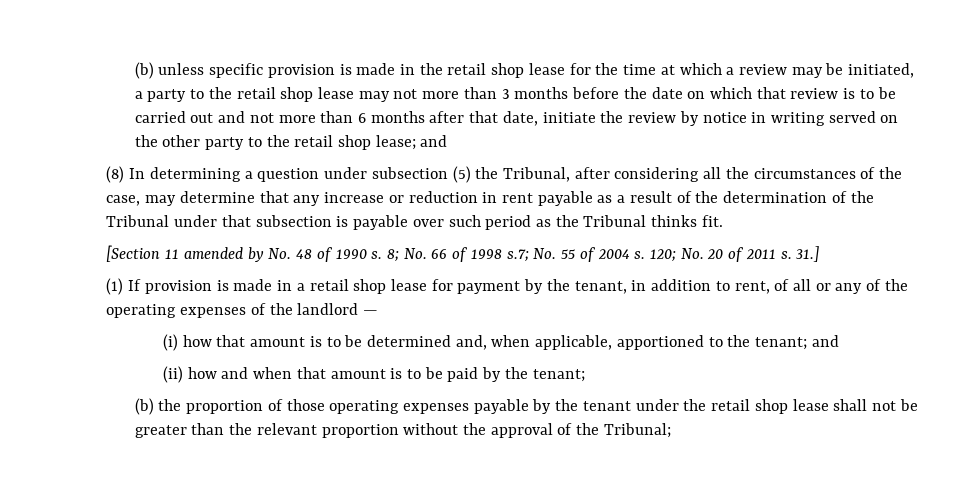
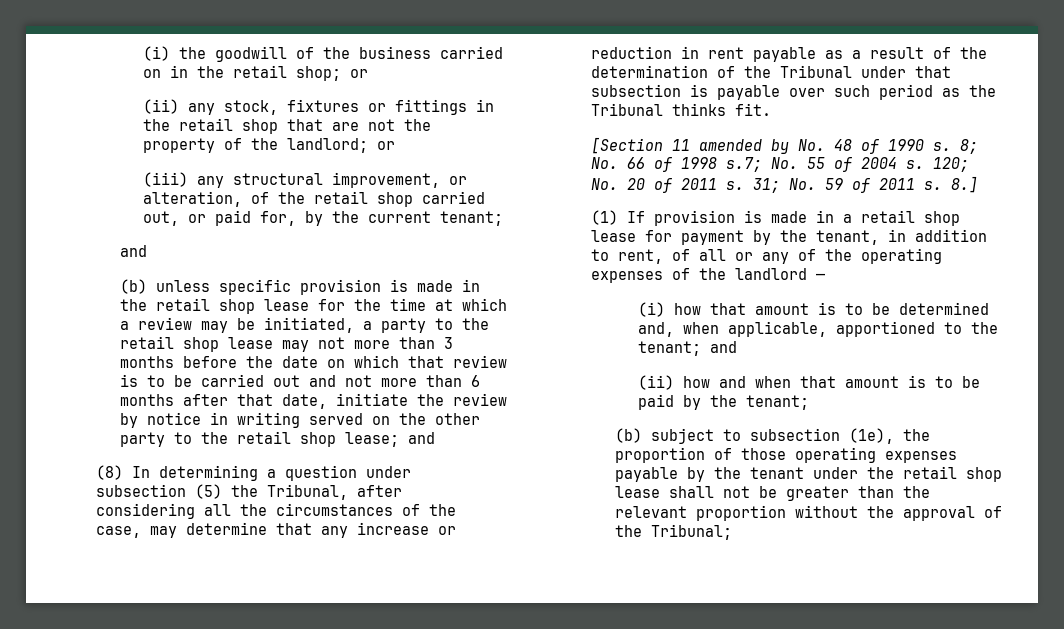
(134, 70) none -> [142,46,503,62] [142,65,368,81] [142,99,494,115] [142,118,431,134] [142,138,395,153] [142,172,467,188] [142,191,485,207] [142,210,503,226] [119,245,147,257] (i) the goodwill of the business carried on in the retail shop; or // (ii) any stock, fixtures or fittings in the retail shop that are not the property of the landlord; or // (iii) any structural improvement, or alteration, of the retail shop carried out, or paid for, by the current tenant; // and //
[796,246,820,262] 31.] -> [753,176,979,193] 31; No. 59 of 2011 s. 8.]
(154, 406) none -> [650,428,894,444] subject to subsection (1e),

